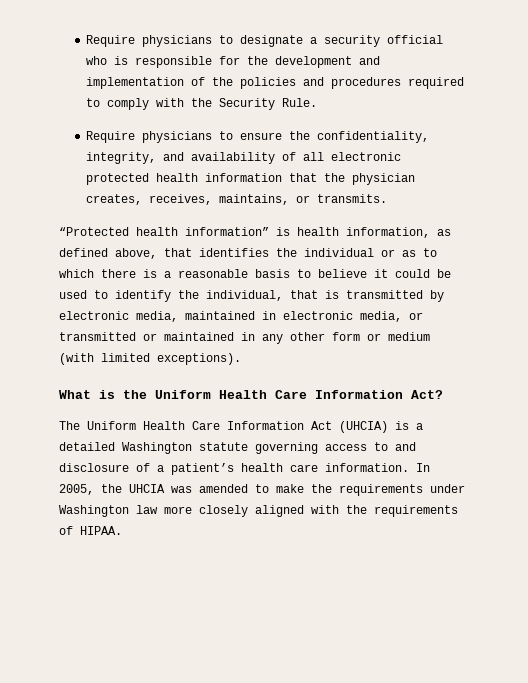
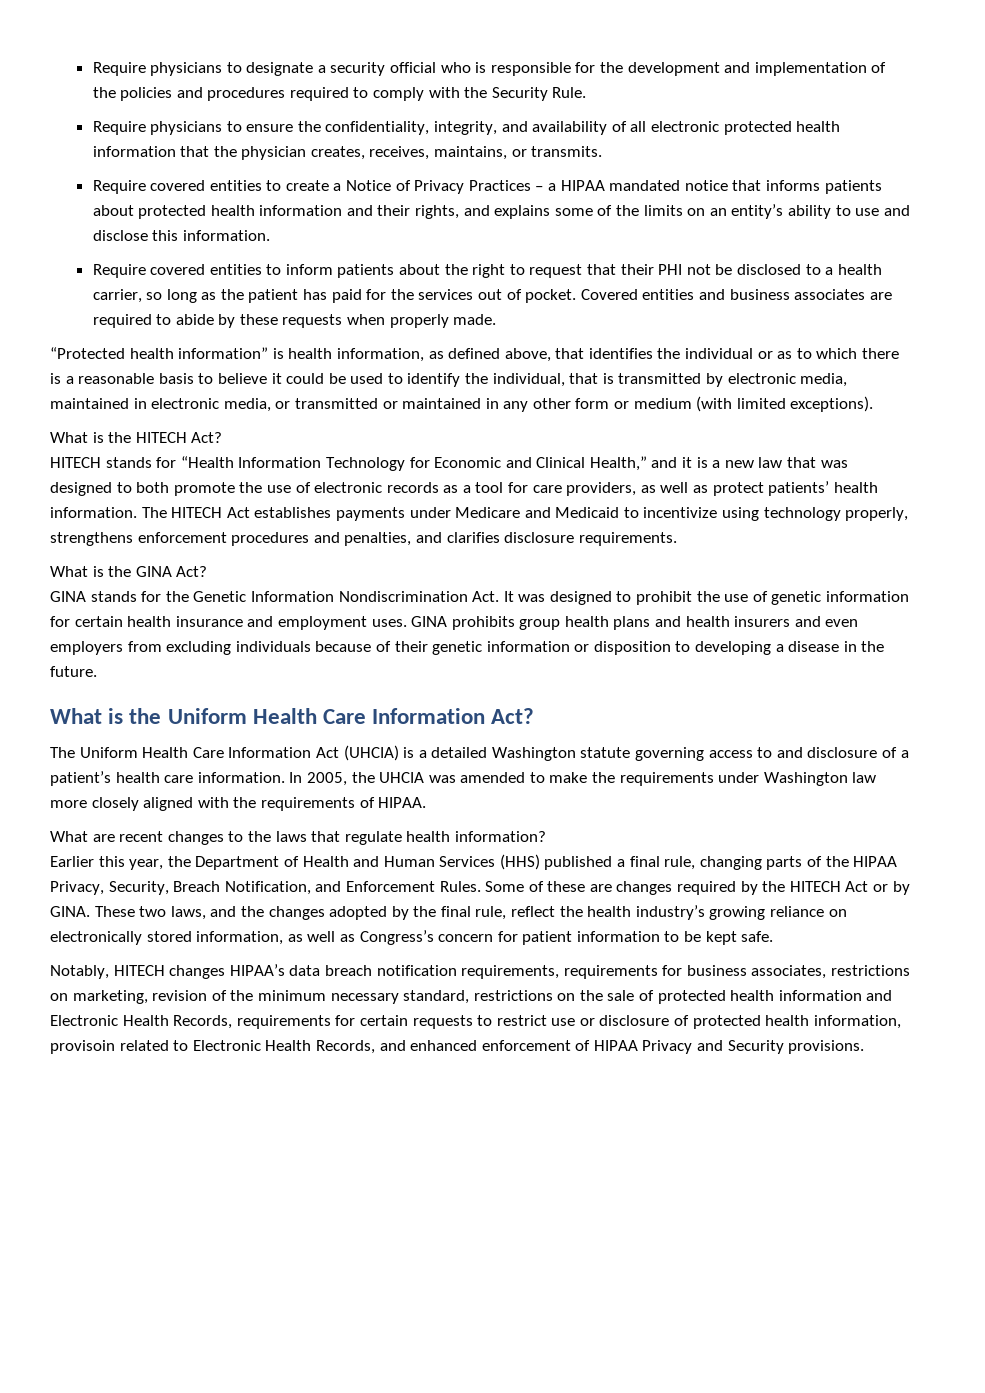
(388, 198) none -> [92,180,882,194] [92,204,910,219] [92,230,270,241] [92,264,882,278] [92,289,892,303] [92,314,497,328] // Require covered entities to create a Notice of Privacy Practices – a HIPAA mandated notice that informs patients about protected health information and their rights, and explains some of the limits on an entity’s ability to use and disclose this information. // Require covered entities to inform patients about the right to request that their PHI not be disclosed to a health carrier, so long as the patient has paid for the services out of pocket. Covered entities and business associates are required to abide by these requests when properly made.
(241, 359) none -> [50,432,223,443] [50,456,848,471] [50,481,878,496] [50,507,909,521] [50,532,677,546] [50,566,208,577] [50,591,910,605] [50,616,859,630] [50,641,885,655] [50,666,97,677] // What is the HITECH Act? // HITECH stands for “Health Information Technology for Economic and Clinical Health,” and it is a new law that was designed to both promote the use of electronic records as a tool for care providers, as well as protect patients’ health information. The HITECH Act establishes payments under Medicare and Medicaid to incentivize using technology properly, strengthens enforcement procedures and penalties, and clarifies disclosure requirements. // What is the GINA Act? // GINA stands for the Genetic Information Nondiscrimination Act. It was designed to prohibit the use of genetic information for certain health insurance and employment uses. GINA prohibits group health plans and health insurers and even employers from excluding individuals because of their genetic information or disposition to developing a disease in the future.
(122, 530) none -> [50,831,546,845] [50,854,898,870] [50,881,910,895] [50,905,847,920] [50,930,774,945] [50,964,911,979] [50,990,893,1004] [50,1015,901,1029] [50,1040,865,1054] // What are recent changes to the laws that regulate health information? // Earlier this year, the Department of Health and Human Services (HHS) published a final rule, changing parts of the HIPAA Privacy, Security, Breach Notification, and Enforcement Rules. Some of these are changes required by the HITECH Act or by GINA. These two laws, and the changes adopted by the final rule, reflect the health industry’s growing reliance on electronically stored information, as well as Congress’s concern for patient information to be kept safe. // Notably, HITECH changes HIPAA’s data breach notification requirements, requirements for business associates, restrictions on marketing, revision of the minimum necessary standard, restrictions on the sale of protected health information and Electronic Health Records, requirements for certain requests to restrict use or disclosure of protected health information, provisoin related to Electronic Health Records, and enhanced enforcement of HIPAA Privacy and Security provisions.

